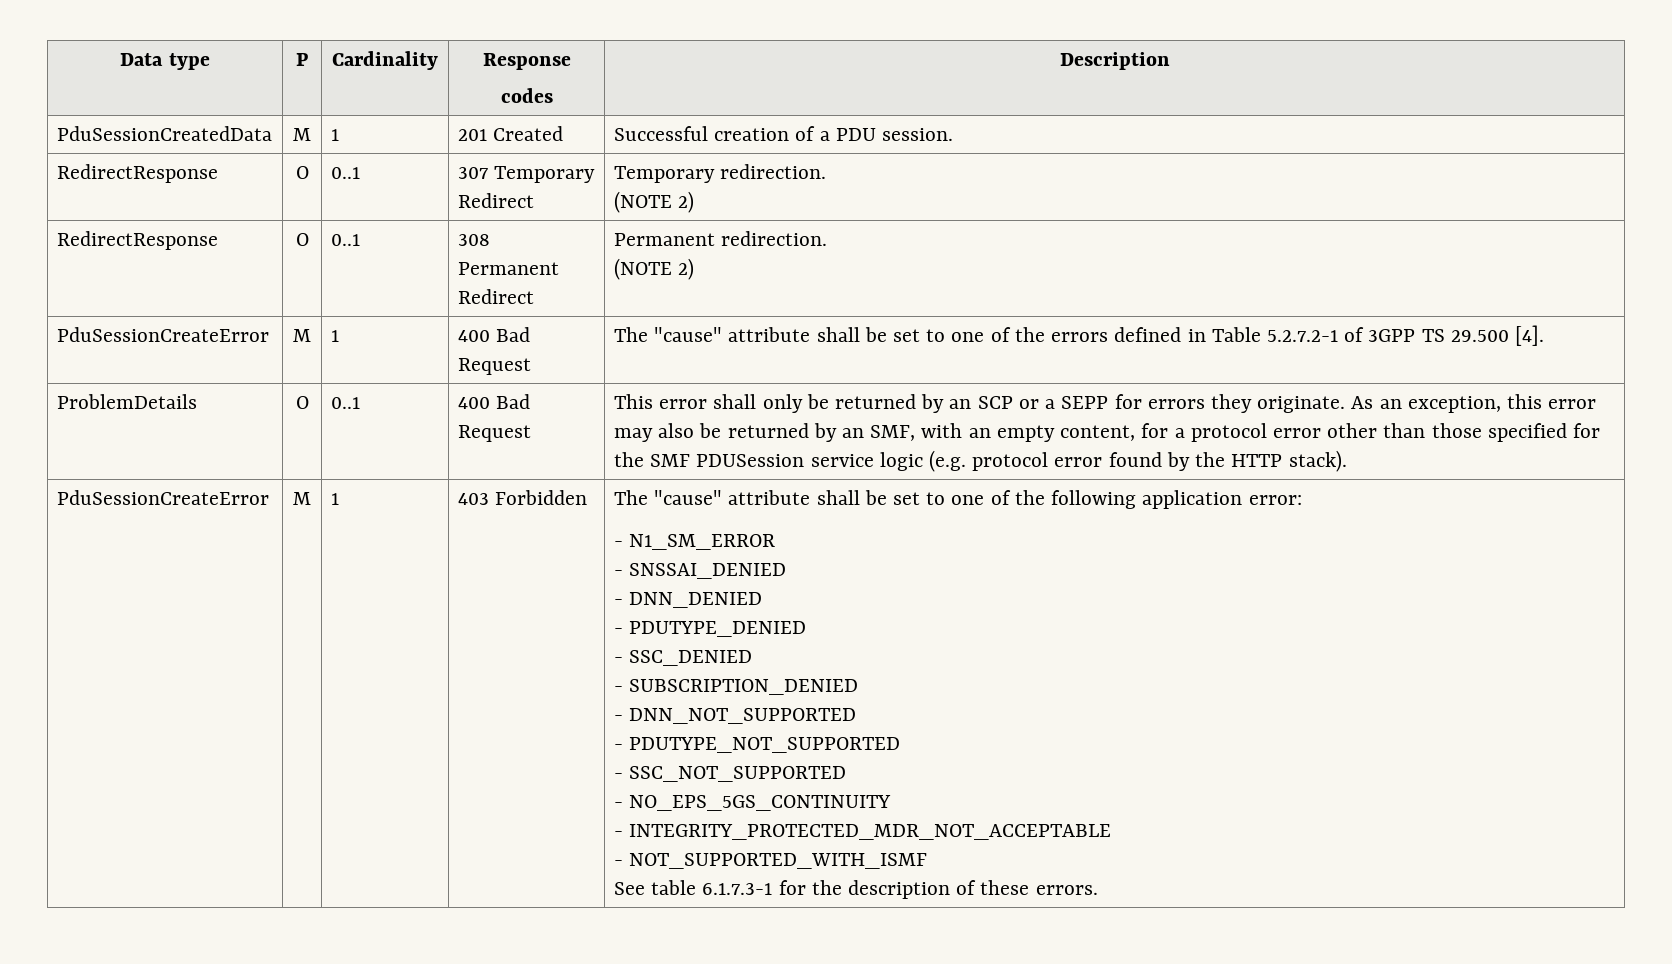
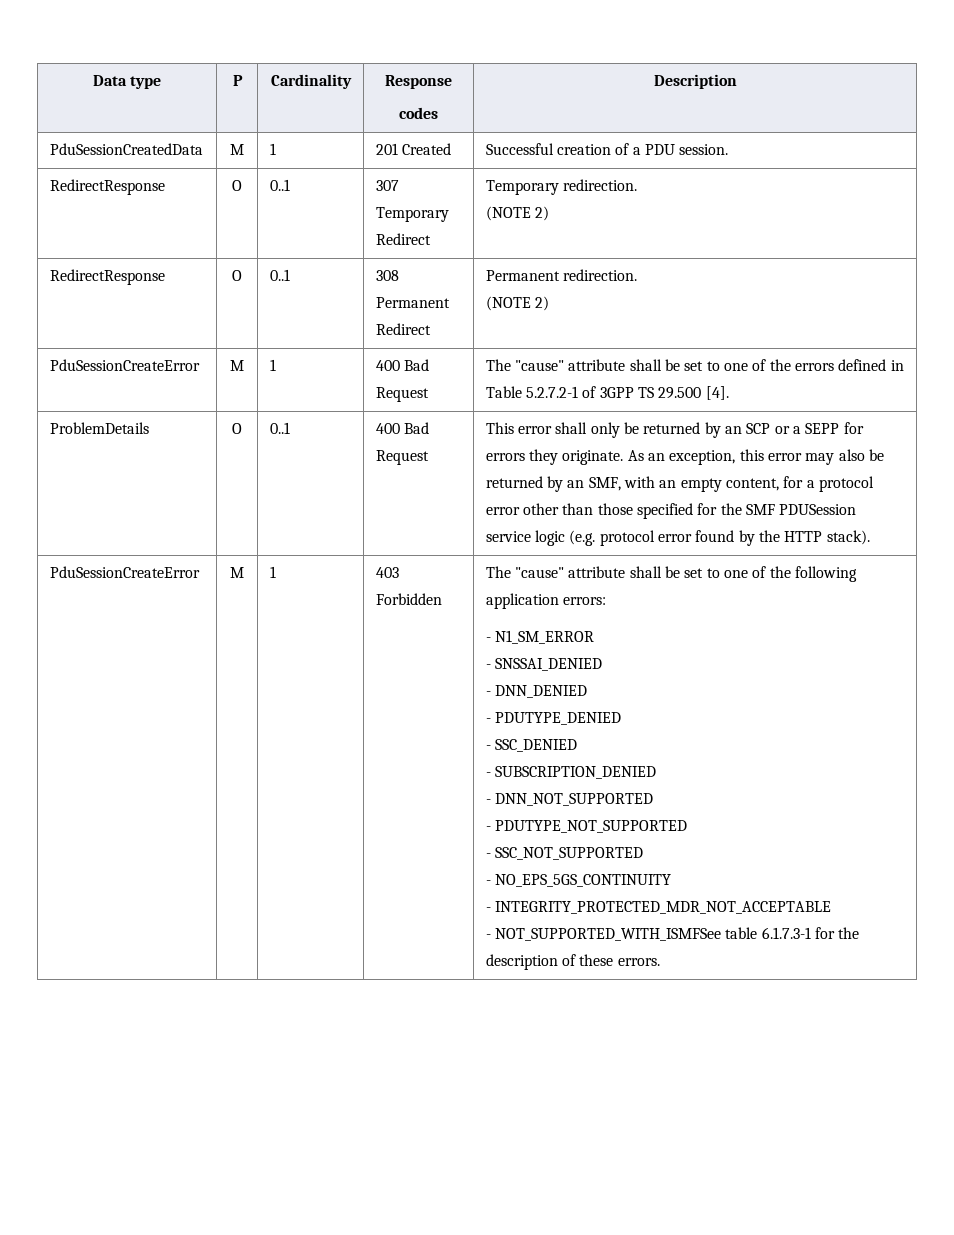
[1248,495,1302,505] error: -> [563,597,607,605] errors:
[629,853,928,869] [613,882,645,895] NOT_SUPPORTED_WITH_ISMF // See -> [495,928,722,941] NOT_SUPPORTED_WITH_ISMFSee

